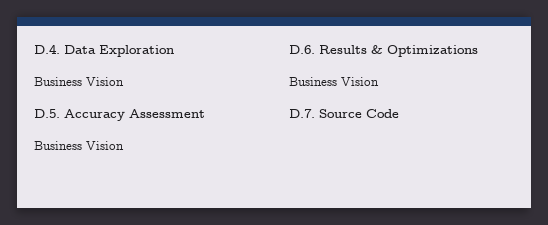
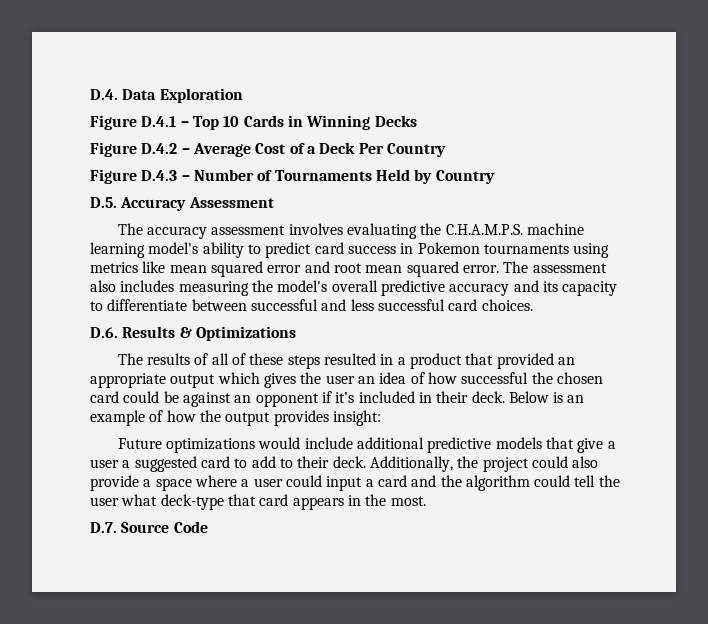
[34,77,124,86] [34,109,205,121] [34,141,124,150] [289,45,478,57] [289,77,379,86] Business Vision // D.5. Accuracy Assessment // Business Vision // D.6. Results & Optimizations // Business Vision -> [90,115,417,130] [90,142,446,157] [90,169,495,184] [90,197,274,211] [117,223,584,239] [90,242,610,258] [90,261,607,277] [90,280,618,296] [90,299,533,311] [90,326,296,341] [117,353,575,369] [90,372,603,388] [90,391,585,407] [90,410,381,426] [117,437,616,453] [90,456,599,472] [90,475,620,491] [90,494,426,510] Figure D.4.1 – Top 10 Cards in Winning Decks // Figure D.4.2 – Average Cost of a Deck Per Country // Figure D.4.3 – Number of Tournaments Held by Country // D.5. Accuracy Assessment // The accuracy assessment involves evaluating the C.H.A.M.P.S. machine learning model's ability to predict card success in Pokemon tournaments using metrics like mean squared error and root mean squared error. The assessment also includes measuring the model's overall predictive accuracy and its capacity to differentiate between successful and less successful card choices. // D.6. Results & Optimizations // The results of all of these steps resulted in a product that provided an appropriate output which gives the user an idea of how successful the chosen card could be against an opponent if it’s included in their deck. Below is an example of how the output provides insight: // Future optimizations would include additional predictive models that give a user a suggested card to add to their deck. Additionally, the project could also provide a space where a user could input a card and the algorithm could tell the user what deck-type that card appears in the most.

